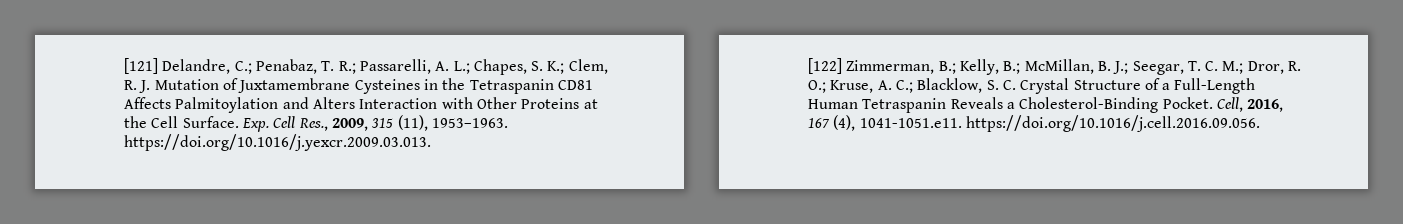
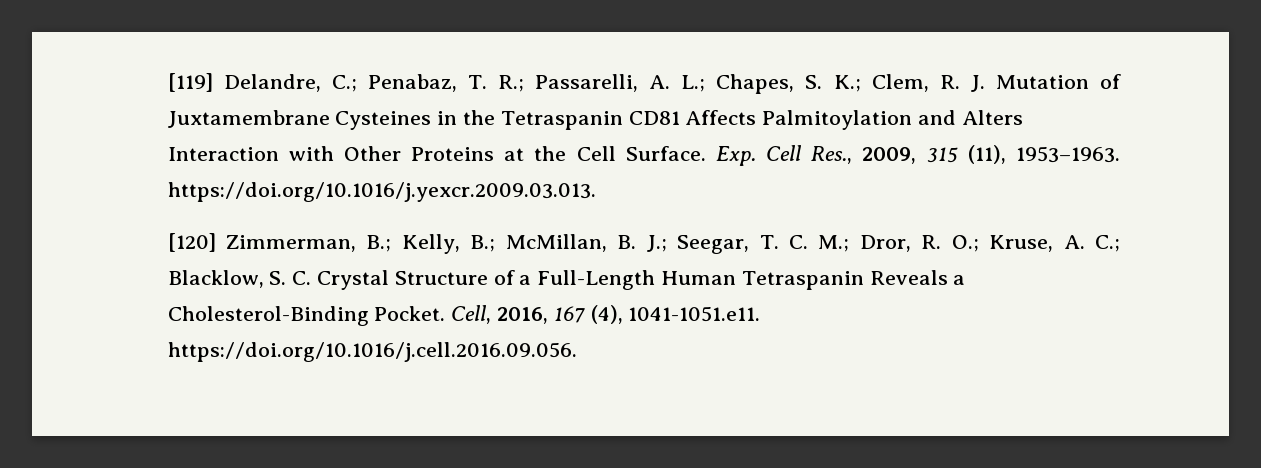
[123,58,158,74] [121] -> [167,73,213,92] [119]
[807,58,842,74] [122] -> [167,233,216,252] [120]

